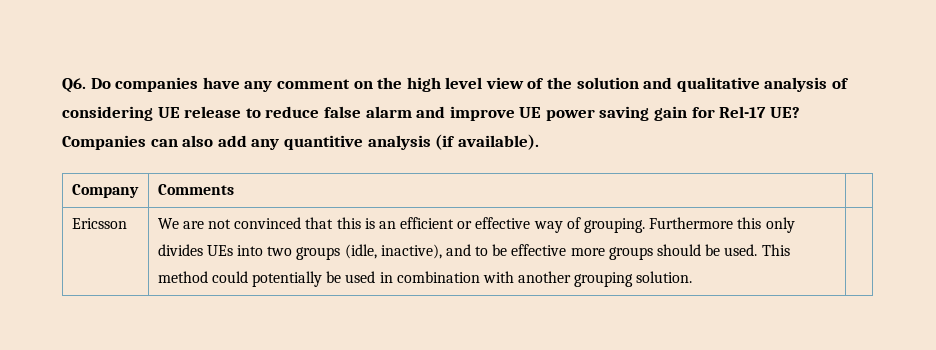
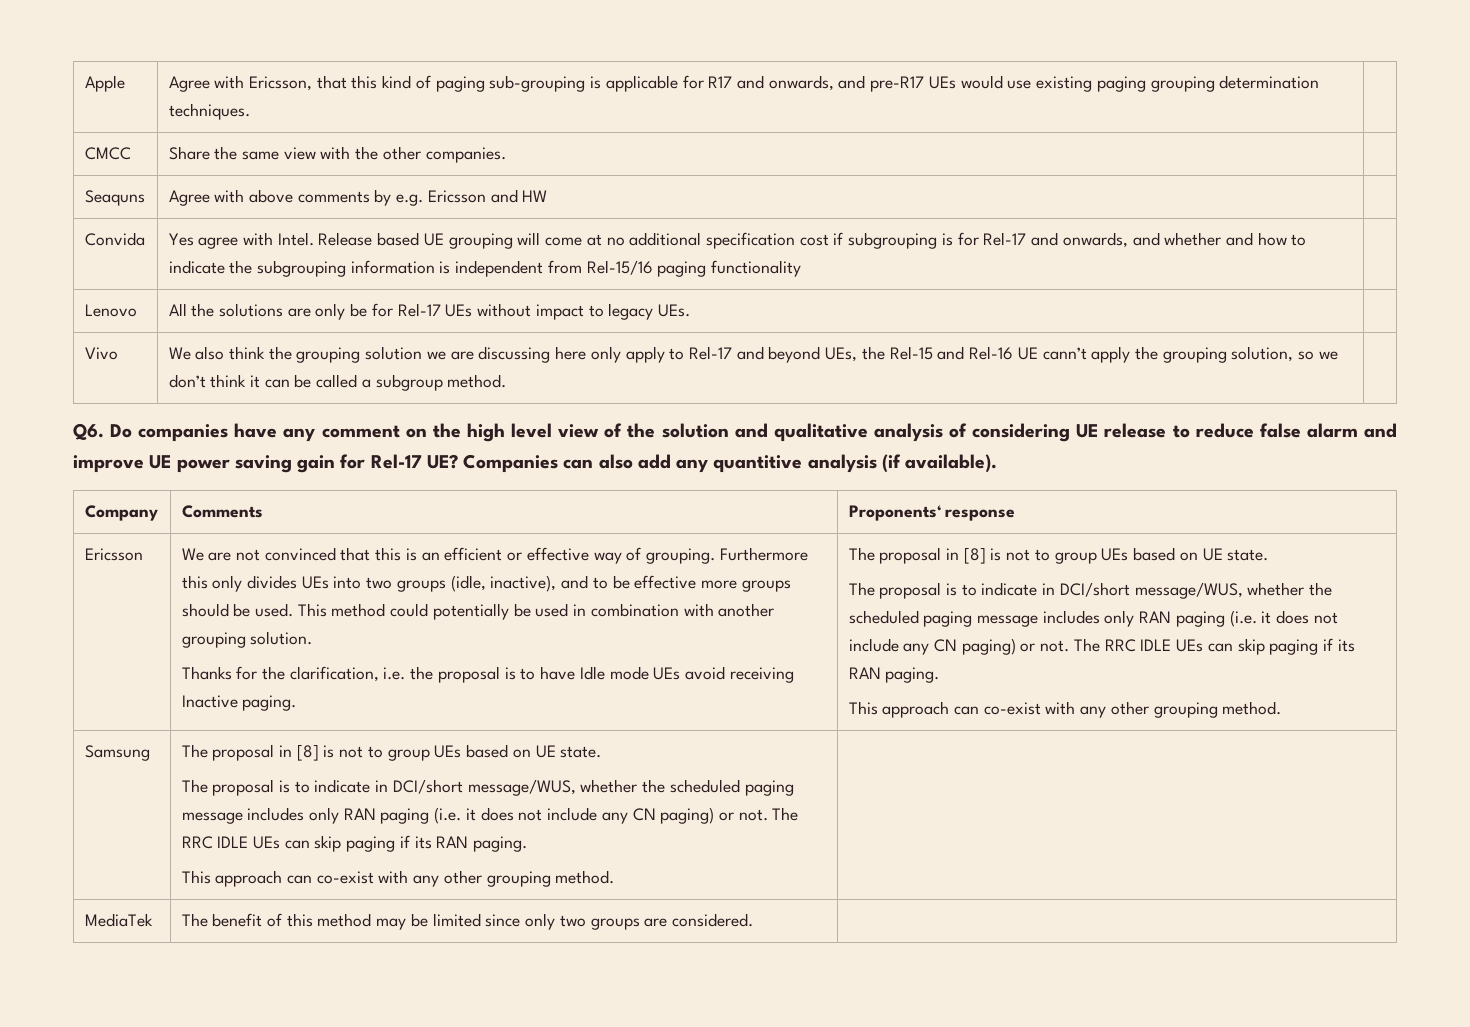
(62, 85) none -> [84,75,125,92] [168,75,1320,92] [168,103,250,120] [84,147,131,160] [168,146,506,163] [84,190,145,206] [168,189,548,206] [84,232,145,246] [168,232,1307,249] [168,260,802,277] [84,304,137,317] [168,303,691,320] [84,347,118,360] [168,346,1338,363] [168,374,507,391] Apple | Agree with Ericsson, that this kind of paging sub-grouping is applicable for R17 and onwards, and pre-R17 UEs would use existing paging grouping determination techniques. | // CMCC | Share the same view with the other companies. | // Seaquns | Agree with above comments by e.g. Ericsson and HW | // Convida | Yes agree with Intel. Release based UE grouping will come at no additional specification cost if subgrouping is for Rel-17 and onwards, and whether and how to indicate the subgrouping information is independent from Rel-15/16 paging functionality | // Lenovo | All the solutions are only be for Rel-17 UEs without impact to legacy UEs. | // Vivo | We also think the grouping solution we are discussing here only apply to Rel-17 and beyond UEs, the Rel-15 and Rel-16 UE cann’t apply the grouping solution, so we don’t think it can be called a subgroup method. | //
(234, 189) none -> [848,505,1016,521] Proponents‘ response
(693, 277) none -> [181,666,794,683] [181,695,297,711] [848,547,1269,564] [848,582,1333,599] [848,610,1338,627] [848,638,1355,655] [848,667,940,683] [848,701,1282,718] [84,745,150,761] [181,744,602,761] [181,779,794,796] [181,807,799,824] [181,835,528,852] [181,870,615,887] [84,913,153,927] [181,913,754,930] // Thanks for the clarification, i.e. the proposal is to have Idle mode UEs avoid receiving Inactive paging. | The proposal in [8] is not to group UEs based on UE state. // The proposal is to indicate in DCI/short message/WUS, whether the scheduled paging message includes only RAN paging (i.e. it does not include any CN paging) or not. The RRC IDLE UEs can skip paging if its RAN paging. // This approach can co-exist with any other grouping method. // Samsung | The proposal in [8] is not to group UEs based on UE state. // The proposal is to indicate in DCI/short message/WUS, whether the scheduled paging message includes only RAN paging (i.e. it does not include any CN paging) or not. The RRC IDLE UEs can skip paging if its RAN paging. // This approach can co-exist with any other grouping method. | // MediaTek | The benefit of this method may be limited since only two groups are considered.

